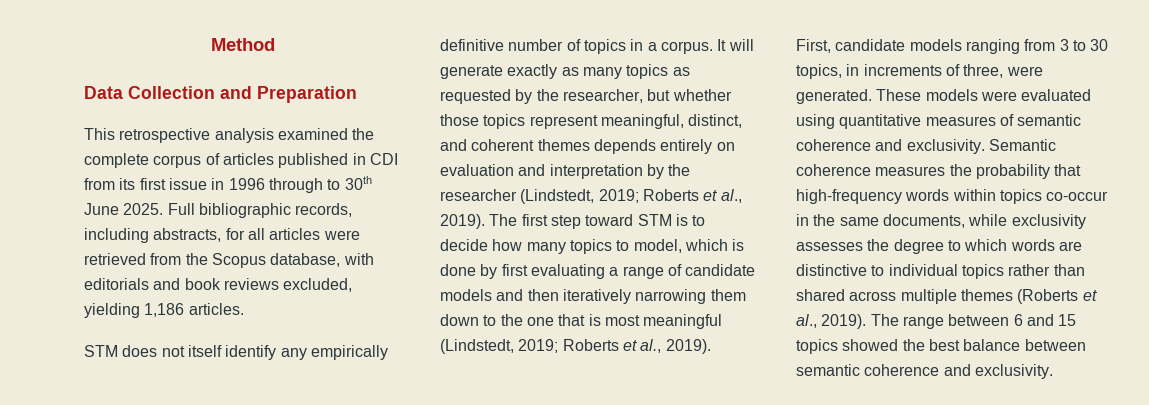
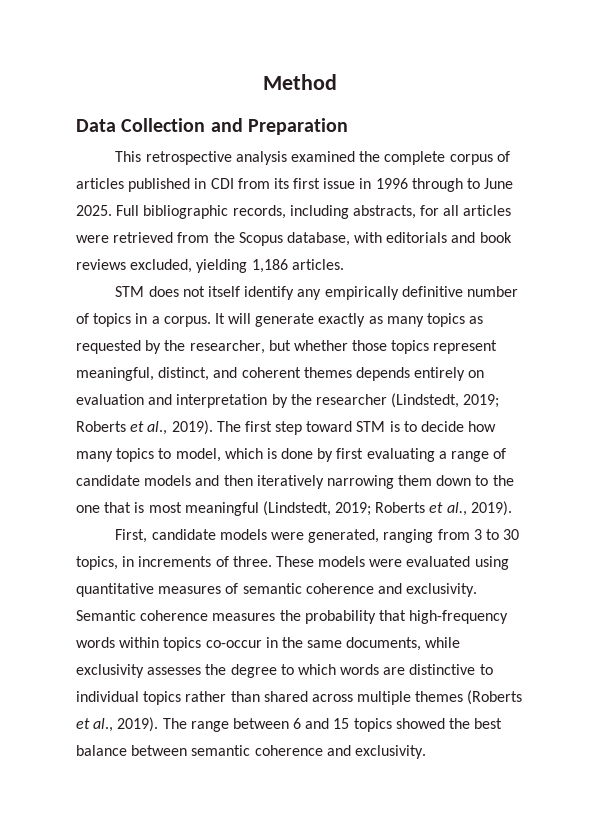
[344,176,372,190] 30th -> (481, 183) none
(962, 45) none -> [271,529,380,543] were generated,
[963,64,1043,78] [796,89,872,104] three, were generated. -> [232,556,272,567] three.

